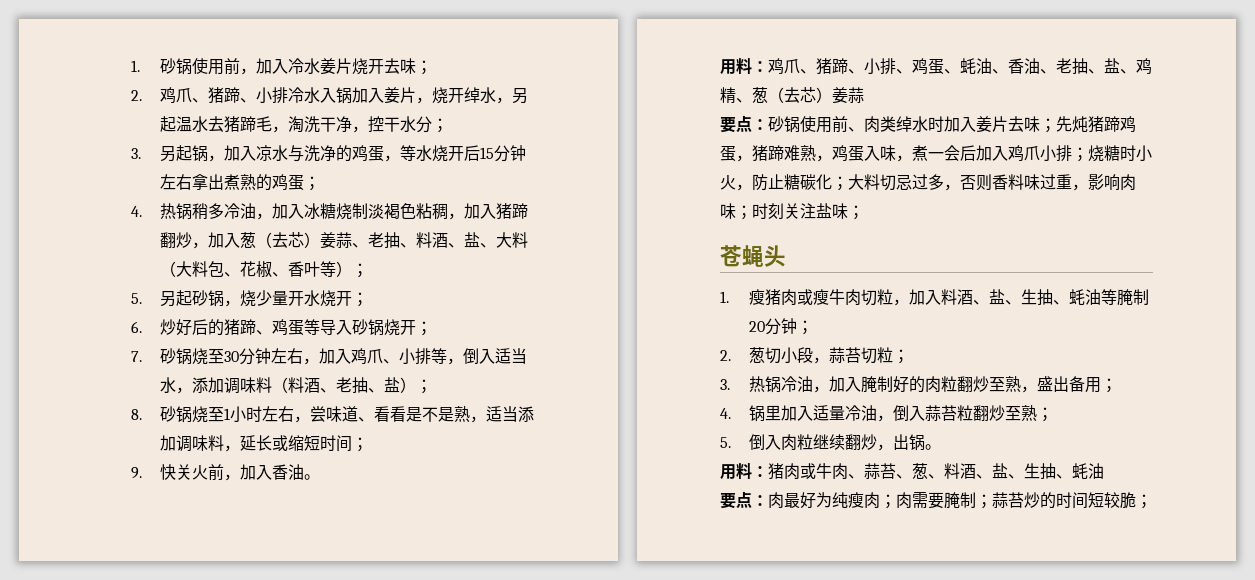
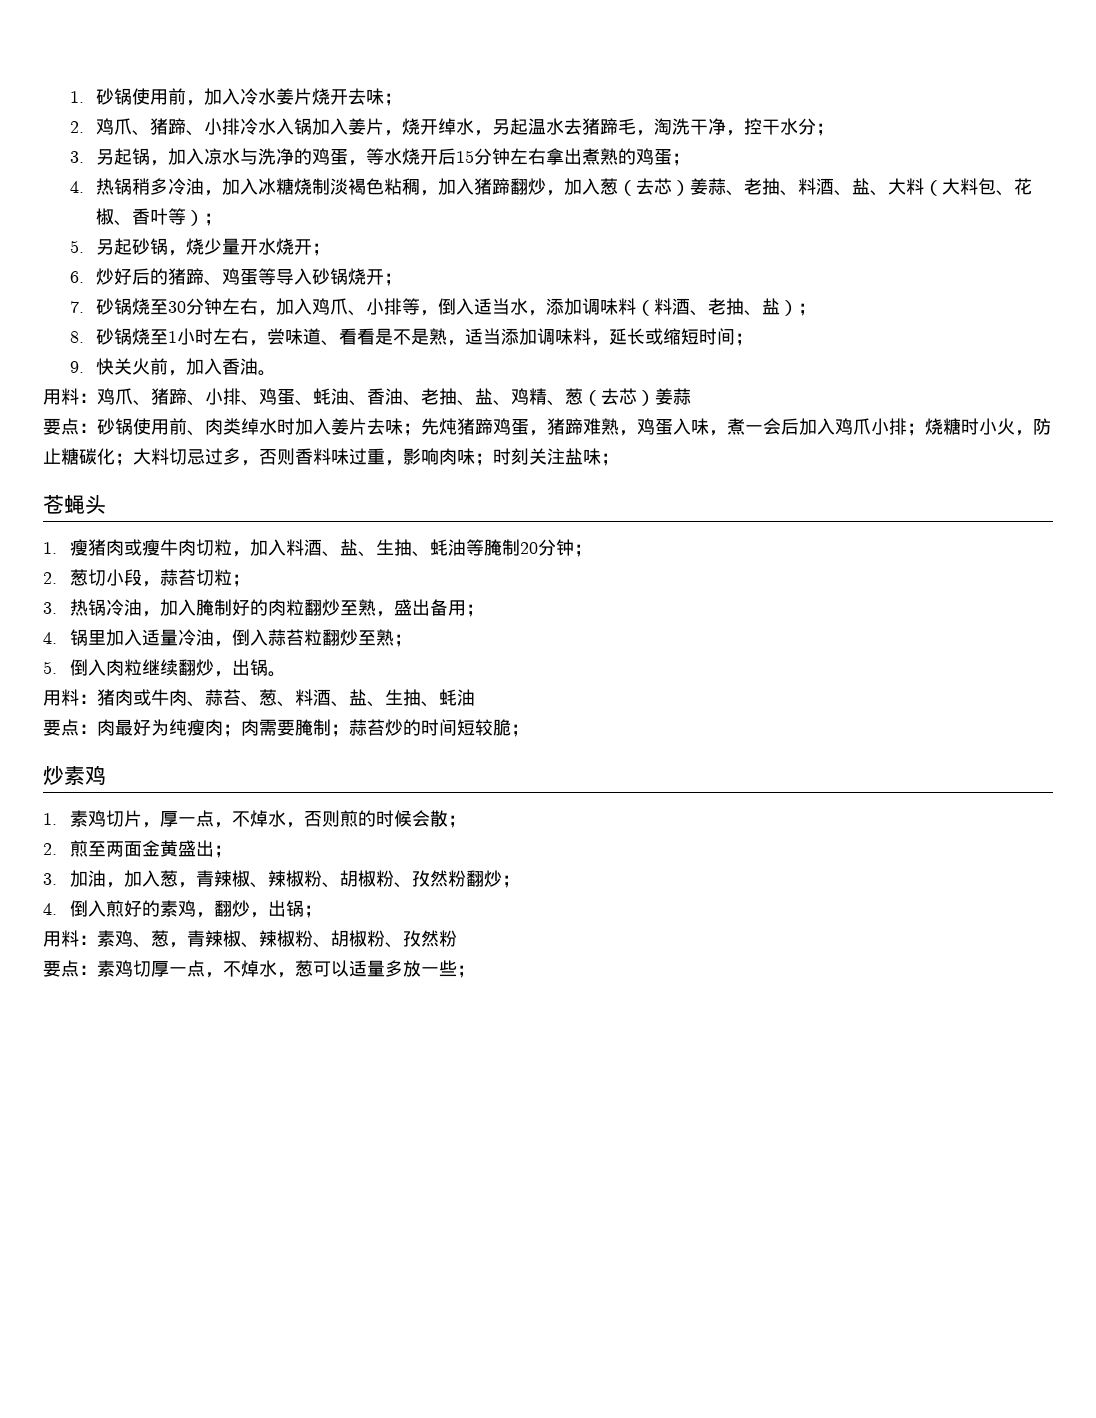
(1152, 501) none -> [43,765,106,786] [43,810,466,828] [43,840,232,858] [43,870,520,888] [43,900,322,918] [43,930,457,948] [43,960,475,978] // 炒素鸡 // 1.素鸡切片，厚一点，不焯水，否则煎的时候会散； // 2.煎至两面金黄盛出； // 3.加油，加入葱，青辣椒、辣椒粉、胡椒粉、孜然粉翻炒； // 4.倒入煎好的素鸡，翻炒，出锅； // 用料：素鸡、葱，青辣椒、辣椒粉、胡椒粉、孜然粉 // 要点：素鸡切厚一点，不焯水，葱可以适量多放一些；

